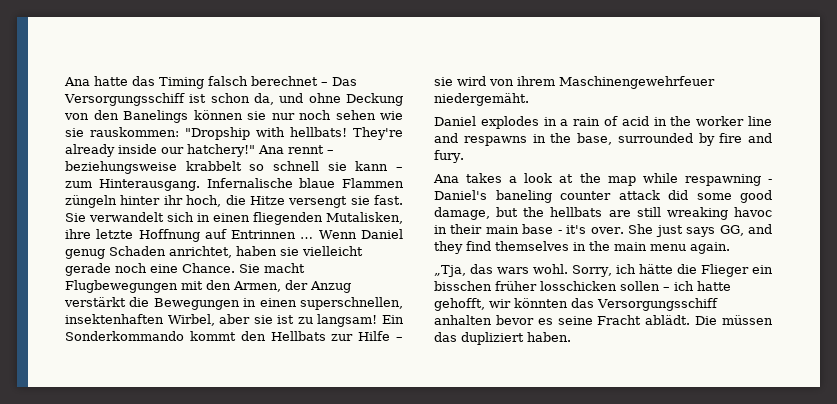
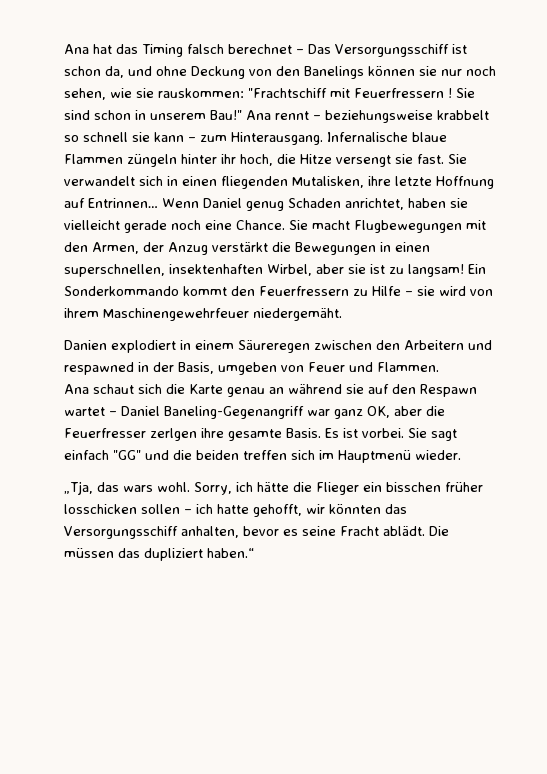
[64,76,128,86] Ana hatte -> [64,44,112,54] Ana hat
[335,110,376,120] sehen -> [64,88,106,100] sehen,
[185,127,403,140] [65,144,255,157] "Dropship with hellbats! They're already inside our hatchery!" -> [248,88,475,98] [64,110,242,120] "Frachtschiff mit Feuerfressern ! Sie sind schon in unserem Bau!"
[231,230,314,239] Entrinnen … -> [88,198,158,208] Entrinnen…
[270,331,354,341] Hellbats zur -> [259,286,368,296] Feuerfressern zu
[434,116,772,129] [434,133,772,146] [434,150,464,163] [433,173,772,186] [434,190,772,203] [434,207,772,220] [434,224,772,237] [434,241,730,254] Daniel explodes in a rain of acid in the worker line and respawns in the base, surrounded by fire and fury. // Ana takes a look at the map while respawning - Daniel's baneling counter attack did some good damage, but the hellbats are still wreaking havoc in their main base - it's over. She just says GG, and they find themselves in the main menu again. -> [64,340,492,353] [64,362,439,375] [64,384,477,397] [64,406,445,419] [64,428,457,441] [64,450,461,463] Danien explodiert in einem Säureregen zwischen den Arbeitern und respawned in der Basis, umgeben von Feuer und Flammen. // Ana schaut sich die Karte genau an während sie auf den Respawn wartet – Daniel Baneling-Gegenangriff war ganz OK, aber die Feuerfresser zerlgen ihre gesamte Basis. Es ist vorbei. Sie sagt einfach "GG" und die beiden treffen sich im Hauptmenü wieder.
[434,315,492,325] anhalten -> [181,526,239,538] anhalten,
[527,332,571,342] haben. -> [207,548,254,558] haben.“

